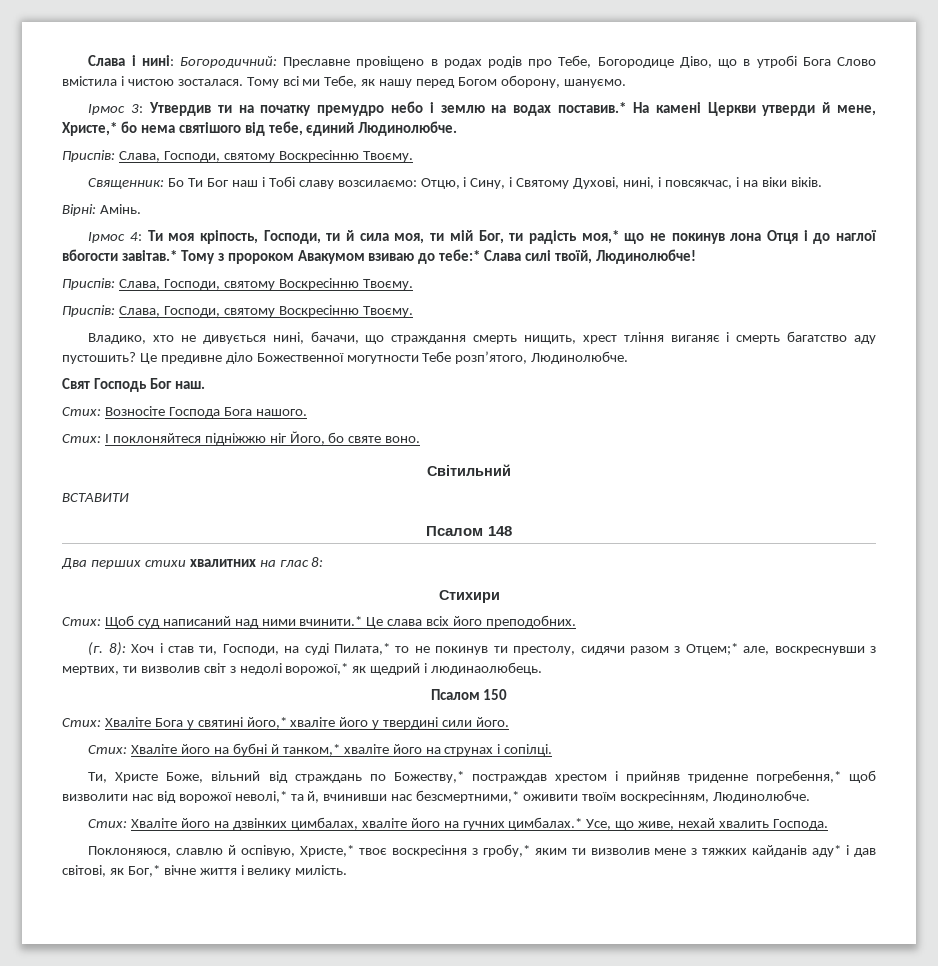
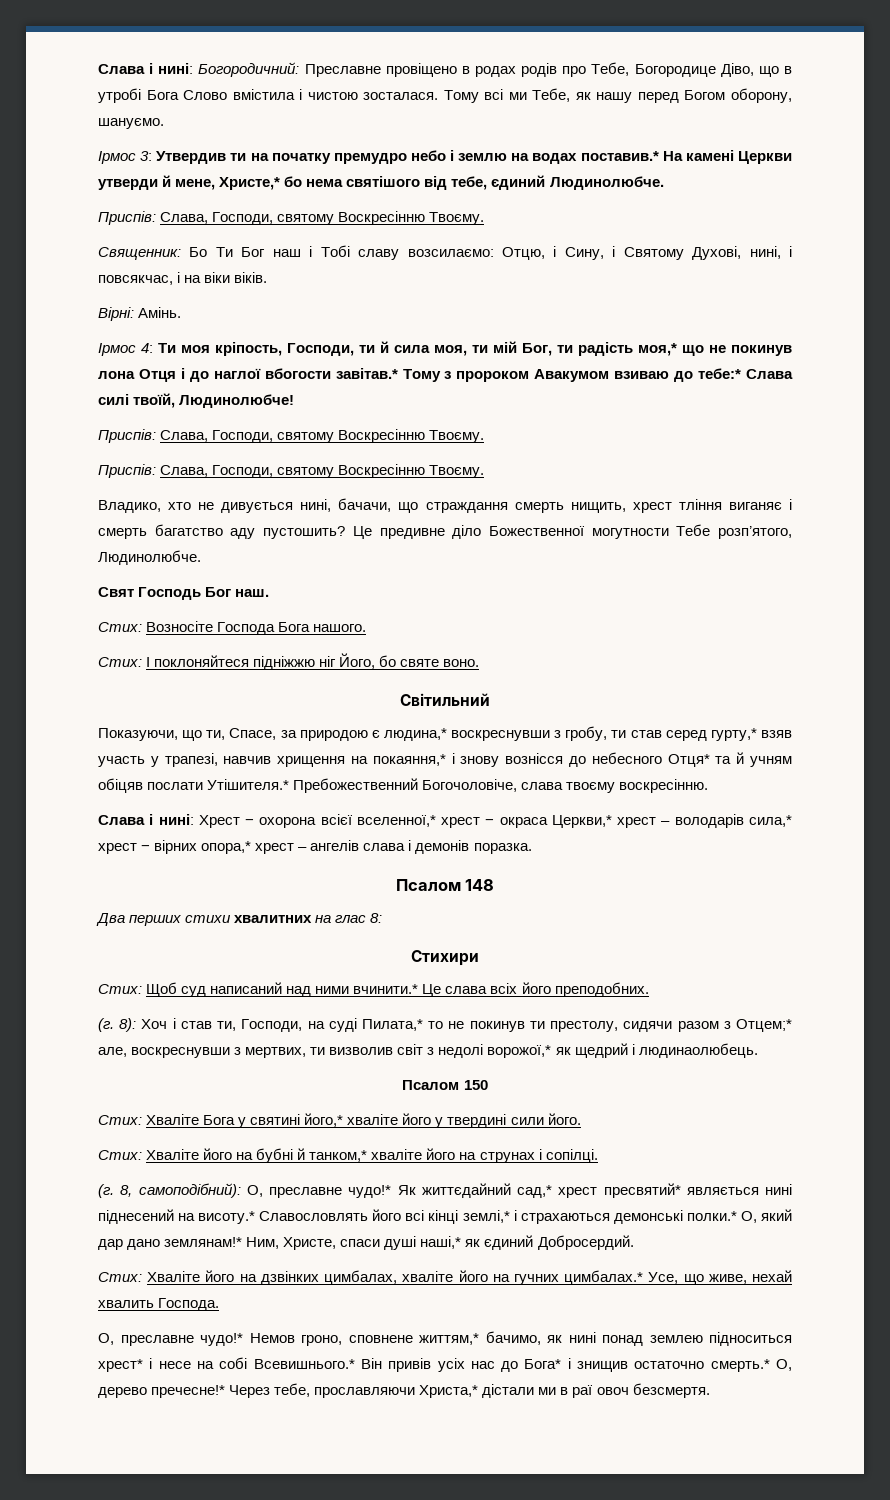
[62,493,129,502] ВСТАВИТИ -> [98,726,792,741] [98,752,792,767] [98,778,709,793] [98,814,792,828] [98,840,532,854] Показуючи, що ти, Спасе, за природою є людина,* воскреснувши з гробу, ти став серед гурту,* взяв участь у трапезі, навчив хрищення на покаяння,* і знову вознісся до небесного Отця* та й учням обіцяв послати Утішителя.* Пребожественний Богочоловіче, слава твоєму воскресінню. // Слава і нині: Хрест − охорона всієї вселенної,* хрест − окраса Церкви,* хрест – володарів сила,* хрест − вірних опора,* хрест – ангелів слава і демонів поразка.
[88,770,876,783] [62,790,810,803] Ти, Христе Боже, вільний від страждань по Божеству,* постраждав хрестом і прийняв триденне погребення,* щоб визволити нас від ворожої неволі,* та й, вчинивши нас безсмертними,* оживити твоїм воскресінням, Людинолюбче. -> [98,1183,792,1198] [98,1209,793,1224] [98,1235,634,1250] (г. 8, самоподібний): О, преславне чудо!* Як життєдайний сад,* хрест пресвятий* являється нині піднесений на висоту.* Славословлять його всі кінці землі,* і страхаються демонські полки.* О, який дар дано землянам!* Ним, Христе, спаси душі наші,* як єдиний Добросердий.
[88,844,876,857] [62,865,348,877] Поклоняюся, славлю й оспівую, Христе,* твоє воскресіння з гробу,* яким ти визволив мене з тяжких кайданів аду* і дав світові, як Бог,* вічне життя і велику милість. -> [98,1331,792,1346] [98,1357,792,1372] [98,1383,710,1398] О, преславне чудо!* Немов гроно, сповнене життям,* бачимо, як нині понад землею підноситься хрест* і несе на собі Всевишнього.* Він привів усіх нас до Бога* і знищив остаточно смерть.* О, дерево пречесне!* Через тебе, прославляючи Христа,* дістали ми в раї овоч безсмертя.

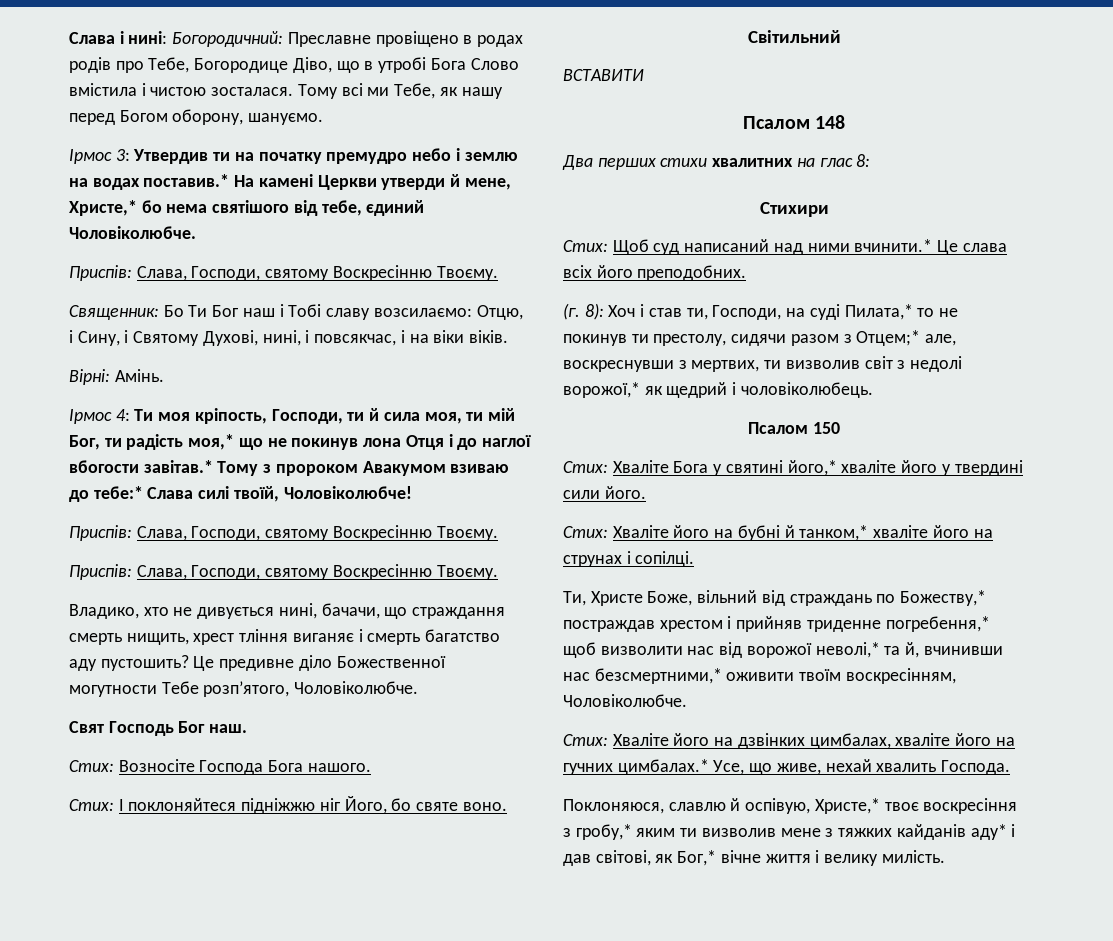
[549,176,664,190] Людинолюбче. -> [69,226,196,239] Чоловіколюбче.
[179,394,295,408] Людинолюбче! -> [283,486,412,499] Чоловіколюбче!
[98,550,201,565] Людинолюбче. -> [294,681,419,694] Чоловіколюбче.
[98,726,792,741] [98,752,792,767] [98,778,709,793] [98,814,792,828] [98,840,532,854] Показуючи, що ти, Спасе, за природою є людина,* воскреснувши з гробу, ти став серед гурту,* взяв участь у трапезі, навчив хрищення на покаяння,* і знову вознісся до небесного Отця* та й учням обіцяв послати Утішителя.* Пребожественний Богочоловіче, слава твоєму воскресінню. // Слава і нині: Хрест − охорона всієї вселенної,* хрест − окраса Церкви,* хрест – володарів сила,* хрест − вірних опора,* хрест – ангелів слава і демонів поразка. -> [563,69,644,81] ВСТАВИТИ
[638,1043,758,1058] людинаолюбець. -> [740,382,873,398] чоловіколюбець.
[98,1183,792,1198] [98,1209,793,1224] [98,1235,634,1250] (г. 8, самоподібний): О, преславне чудо!* Як життєдайний сад,* хрест пресвятий* являється нині піднесений на висоту.* Славословлять його всі кінці землі,* і страхаються демонські полки.* О, який дар дано землянам!* Ним, Христе, спаси душі наші,* як єдиний Добросердий. -> [563,590,987,606] [563,616,990,632] [563,642,1003,658] [563,668,956,684] [563,694,687,707] Ти, Христе Боже, вільний від страждань по Божеству,* постраждав хрестом і прийняв триденне погребення,* щоб визволити нас від ворожої неволі,* та й, вчинивши нас безсмертними,* оживити твоїм воскресінням, Чоловіколюбче.
[98,1331,792,1346] [98,1357,792,1372] [98,1383,710,1398] О, преславне чудо!* Немов гроно, сповнене життям,* бачимо, як нині понад землею підноситься хрест* і несе на собі Всевишнього.* Він привів усіх нас до Бога* і знищив остаточно смерть.* О, дерево пречесне!* Через тебе, прославляючи Христа,* дістали ми в раї овоч безсмертя. -> [563,798,1018,814] [563,824,1016,840] [563,850,945,866] Поклоняюся, славлю й оспівую, Христе,* твоє воскресіння з гробу,* яким ти визволив мене з тяжких кайданів аду* і дав світові, як Бог,* вічне життя і велику милість.

